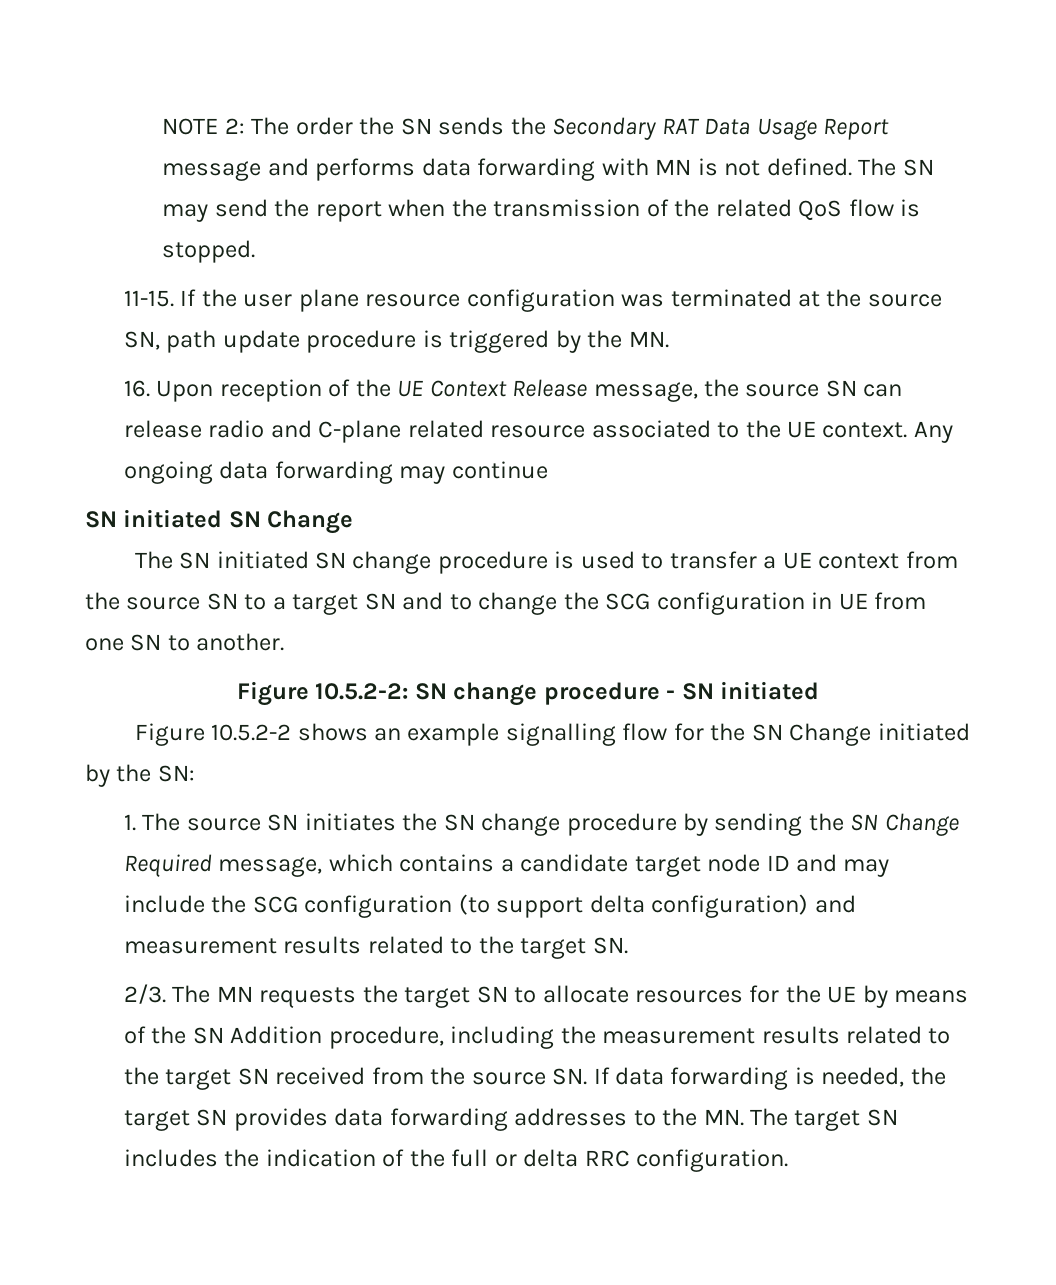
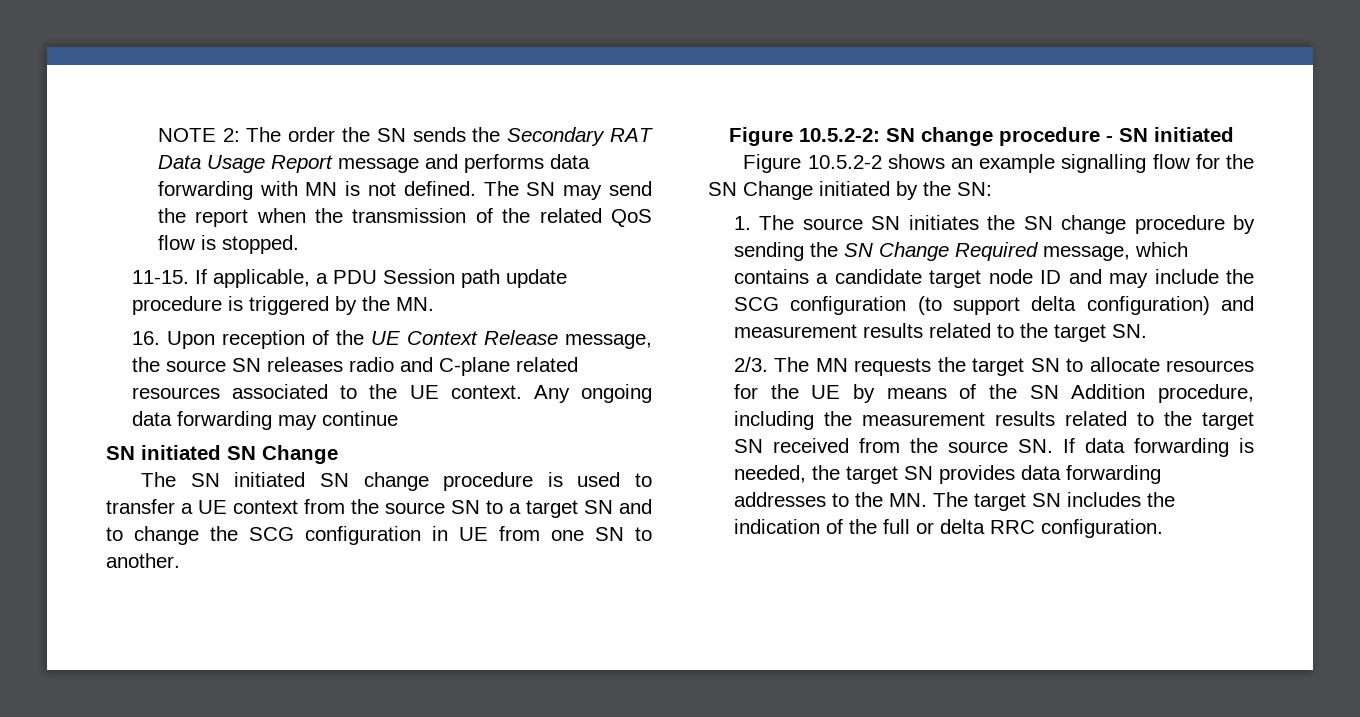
[201,289,942,312] [123,331,160,350] the user plane resource configuration was terminated at the source SN, -> [212,269,455,288] applicable, a PDU Session
[863,384,903,397] [123,420,202,438] can release -> [266,357,343,372] releases
[490,425,586,438] resource -> [131,387,220,399] resources

